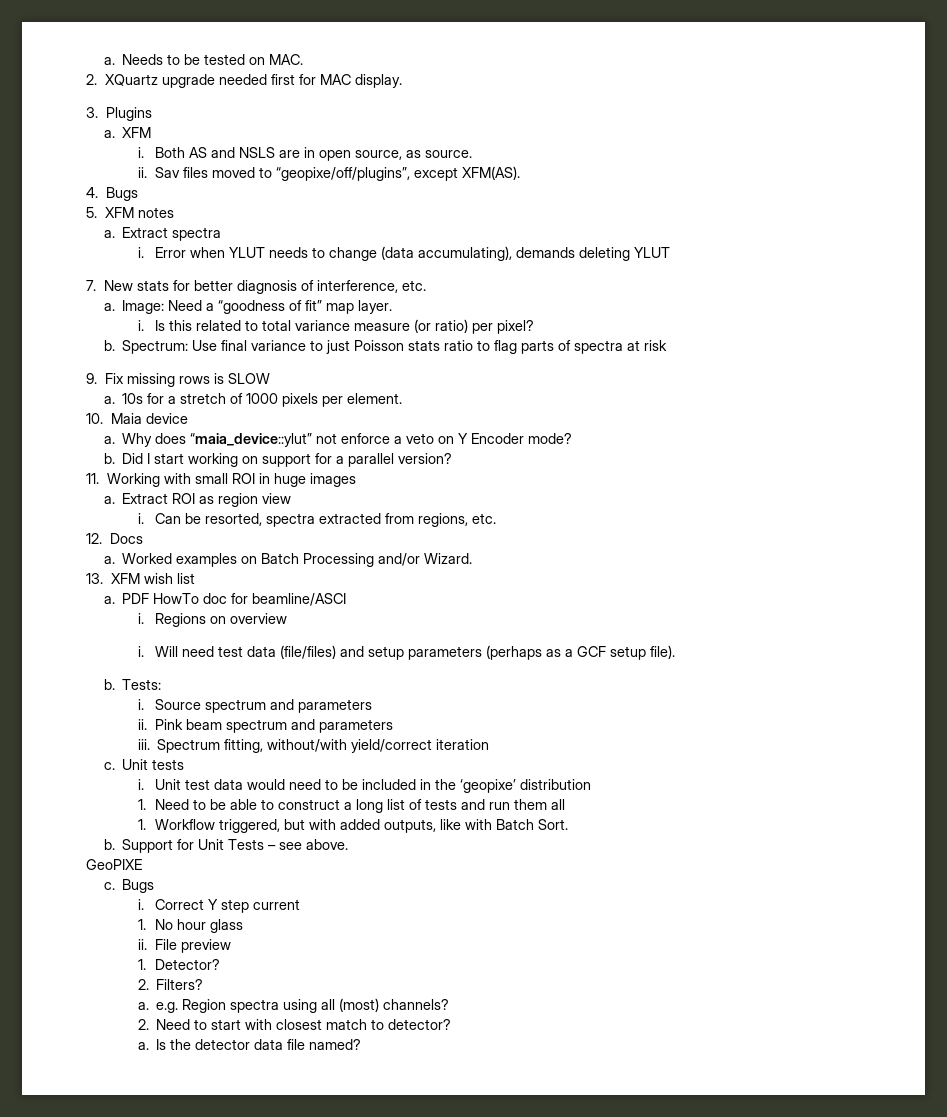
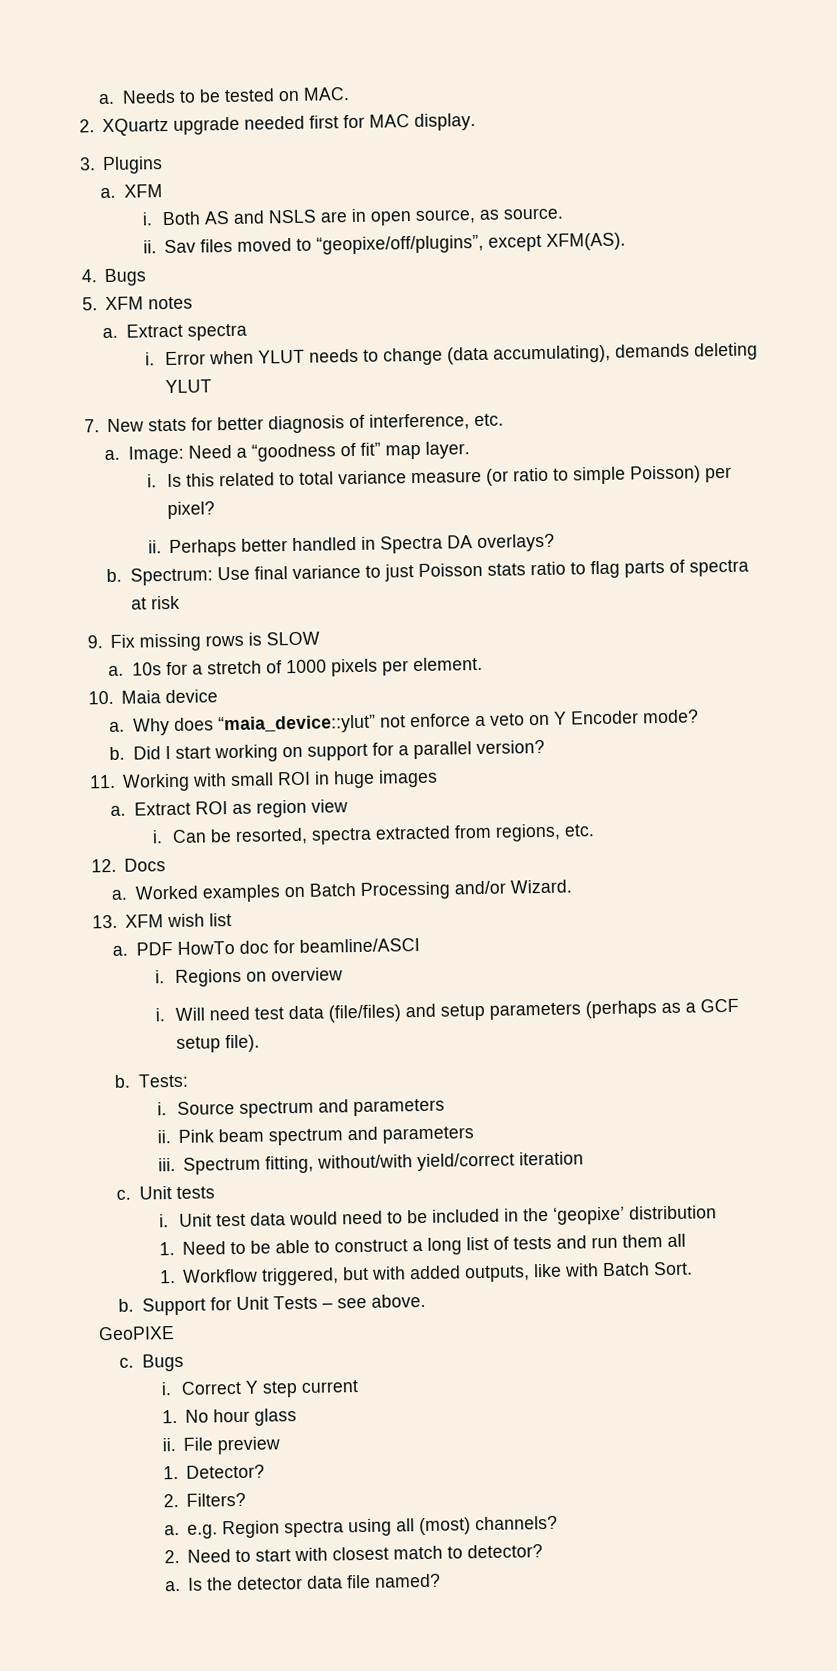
[435,319,535,334] ratio) per pixel? -> [513,465,733,485] [167,501,216,520] [147,533,556,558] ratio to simple Poisson) per pixel? // ii. Perhaps better handled in Spectra DA overlays?

